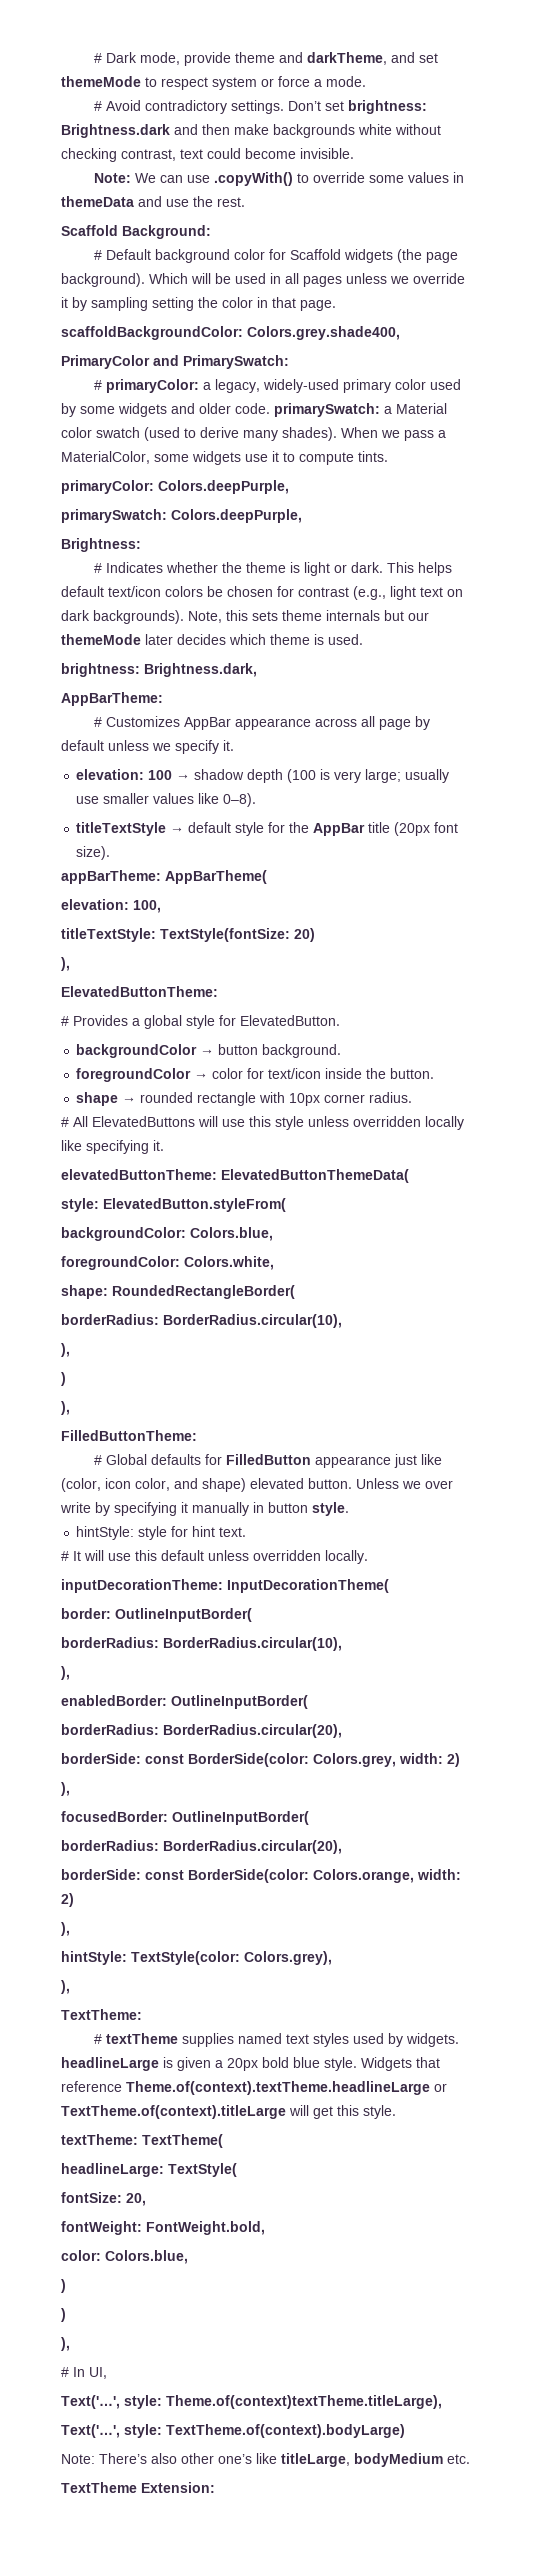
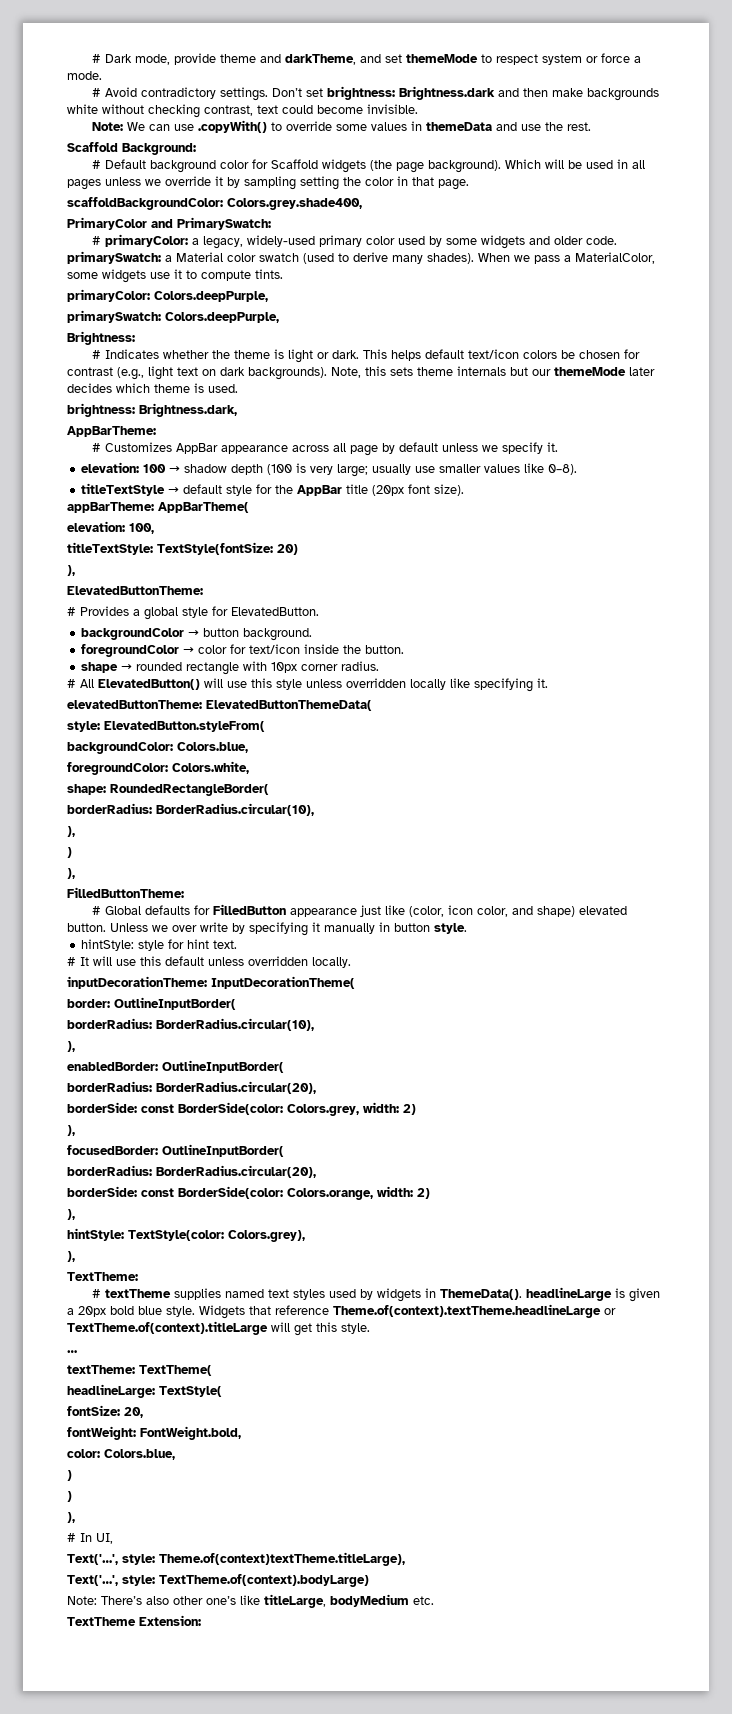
[92,1116,195,1127] ElevatedButtons -> [98,679,200,690] ElevatedButton()
[405,2033,459,2047] widgets. -> [377,1288,523,1302] widgets in ThemeData().
(396, 2112) none -> [67,1350,77,1353] // …

